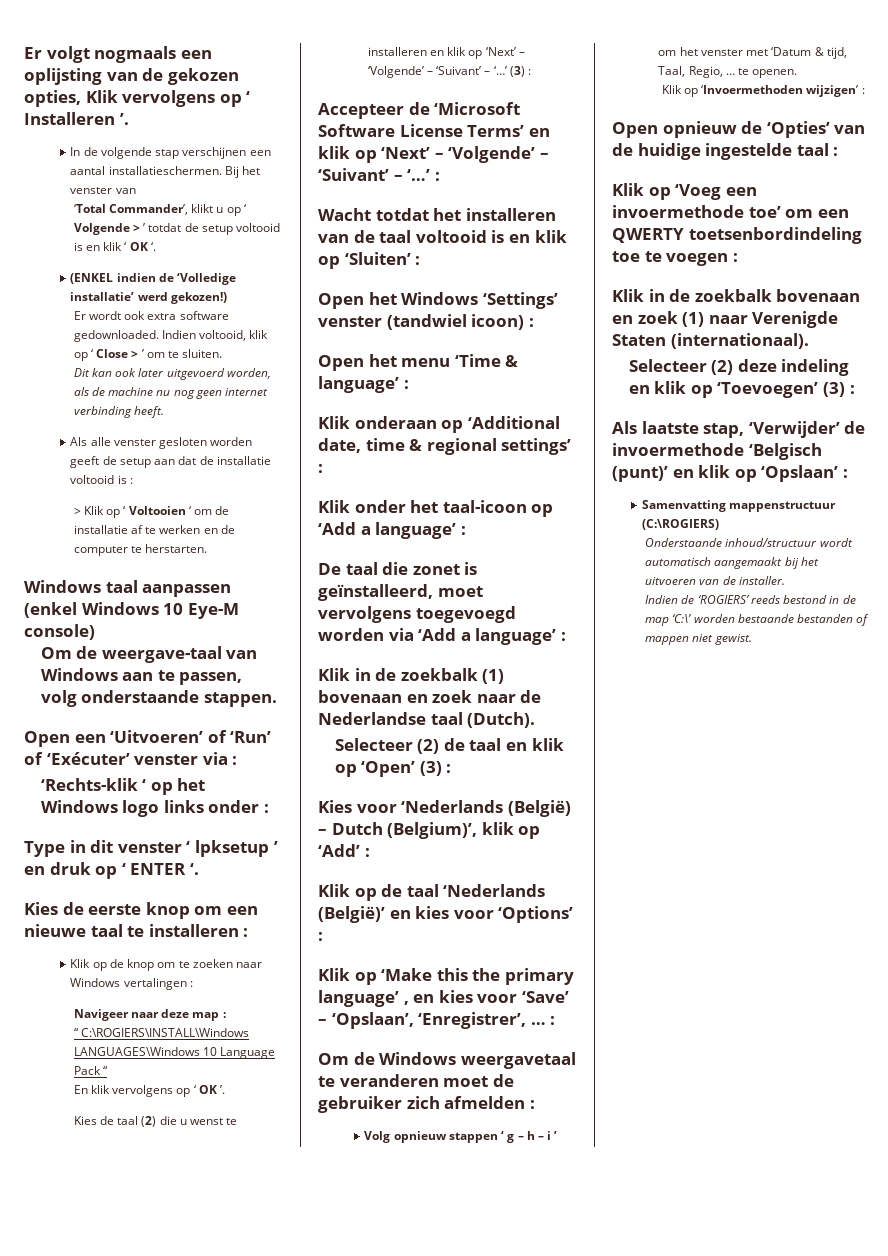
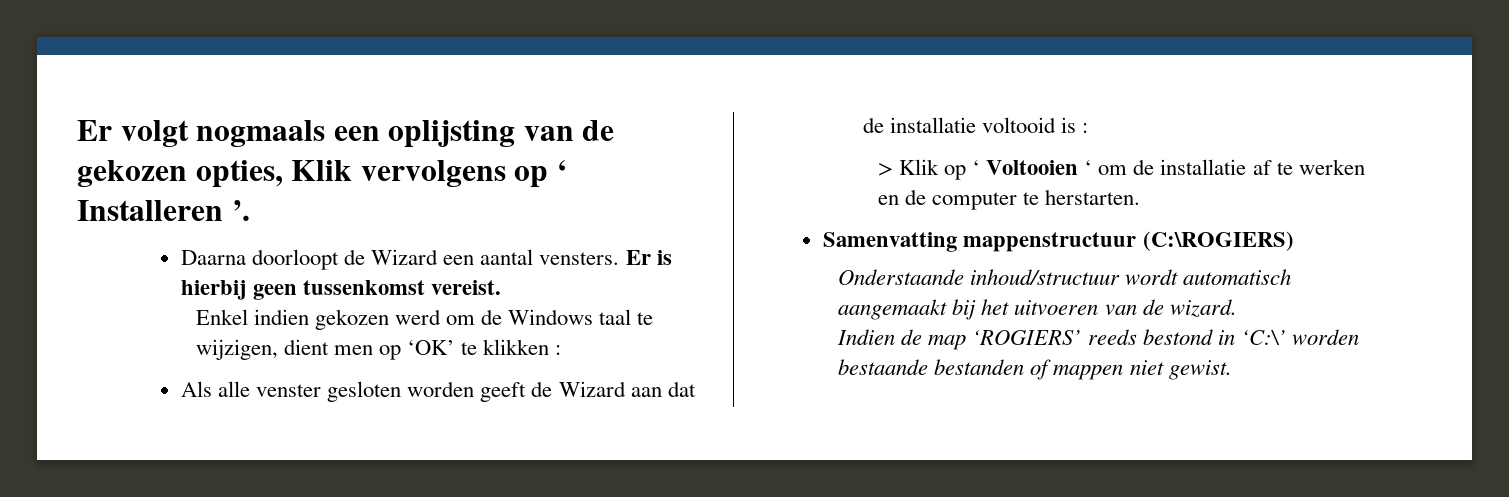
[70,147,271,159] [70,166,261,178] [70,187,136,194] [73,204,246,216] [73,223,281,235] [73,242,156,251] [70,273,237,285] [70,292,227,304] [73,311,229,320] [73,330,269,342] [73,349,223,361] [73,368,271,380] [73,387,269,399] [73,406,164,418] In de volgende stap verschijnen een aantal installatieschermen. Bij het venster van // ‘Total Commander’, klikt u op ‘ Volgende > ’ totdat de setup voltooid is en klik ‘ OK ‘. // (ENKEL indien de ‘Volledige installatie’ werd gekozen!) // Er wordt ook extra software gedownloaded. Indien voltooid, klik op ‘ Close > ’ om te sluiten. // Dit kan ook later uitgevoerd worden, als de machine nu nog geen internet verbinding heeft. -> [180,249,672,270] [180,280,502,300] [195,309,654,330] [195,339,562,360] Daarna doorloopt de Wizard een aantal vensters. Er is hierbij geen tussenkomst vereist. // Enkel indien gekozen werd om de Windows taal te wijzigen, dient men op ‘OK’ te klikken :
[119,458,151,468] setup -> [558,381,626,397] Wizard
[24,580,232,597] [24,602,239,619] [24,624,95,640] [40,646,258,663] [40,668,243,685] [40,690,277,707] [24,730,272,747] [24,752,238,765] [40,778,206,795] [40,800,269,817] [24,840,278,857] [24,862,199,879] [24,902,258,919] [24,924,249,937] [70,959,263,971] [70,978,193,990] [73,1009,226,1021] [73,1028,249,1037] [73,1047,276,1059] [73,1066,108,1075] [73,1085,226,1097] [73,1116,238,1127] [367,47,525,59] [367,66,532,78] [318,102,521,119] [318,124,550,137] [318,146,549,163] [318,168,440,181] [318,208,556,221] [318,230,567,243] [318,252,421,269] [318,292,558,309] [318,314,534,330] [318,354,519,371] [318,376,409,393] [318,416,560,433] [318,438,572,455] [318,464,323,473] [318,500,554,517] [318,522,466,539] [318,562,478,575] [318,584,483,601] [318,606,516,623] [318,628,566,645] [318,668,505,684] [318,690,542,703] [318,712,536,728] [334,738,564,754] [334,761,452,777] [318,800,571,817] [318,822,541,839] [318,844,370,857] [318,884,546,901] [318,906,574,923] [318,932,323,941] [318,968,574,985] [318,990,569,1007] [318,1012,556,1029] [318,1052,576,1069] [318,1074,514,1087] [318,1096,535,1113] [364,1131,558,1143] [658,47,847,59] [658,66,798,78] [661,85,865,97] [612,121,866,138] [612,143,839,160] [612,183,757,200] [612,205,849,218] [612,227,862,244] [612,251,738,266] [612,289,861,302] [612,311,839,328] [612,333,809,349] [628,359,850,376] [628,381,855,398] [612,421,866,438] [612,443,822,460] [612,465,848,482] // Windows taal aanpassen (enkel Windows 10 Eye-M console) // Om de weergave-taal van Windows aan te passen, volg onderstaande stappen. // Open een ‘Uitvoeren’ of ‘Run’ of ‘Exécuter’ venster via : // ‘Rechts-klik ‘ op het Windows logo links onder : // Type in dit venster ‘ lpksetup ’ en druk op ‘ ENTER ‘. // Kies de eerste knop om een nieuwe taal te installeren : // Klik op de knop om te zoeken naar Windows vertalingen : // Navigeer naar deze map : // “ C:\ROGIERS\INSTALL\Windows LANGUAGES\Windows 10 Language Pack “ // En klik vervolgens op ‘ OK ’. // Kies de taal (2) die u wenst te installeren en klik op ‘Next’ – ‘Volgende’ – ‘Suivant’ – ‘…’ (3) : // Accepteer de ‘Microsoft Software License Terms’ en klik op ‘Next’ – ‘Volgende’ – ‘Suivant’ – ‘…’ : // Wacht totdat het installeren van de taal voltooid is en klik op ‘Sluiten’ : // Open het Windows ‘Settings’ venster (tandwiel icoon) : // Open het menu ‘Time & language’ : // Klik onderaan op ‘Additional date, time & regional settings’ : // Klik onder het taal-icoon op ‘Add a language’ : // De taal die zonet is geïnstalleerd, moet vervolgens toegevoegd worden via ‘Add a language’ : // Klik in de zoekbalk (1) bovenaan en zoek naar de Nederlandse taal (Dutch). // Selecteer (2) de taal en klik op ‘Open’ (3) : // Kies voor ‘Nederlands (België) – Dutch (Belgium)’, klik op ‘Add’ : // Klik op de taal ‘Nederlands (België)’ en kies voor ‘Options’ : // Klik op ‘Make this the primary language’ , en kies voor ‘Save’ – ‘Opslaan’, ‘Enregistrer’, … : // Om de Windows weergavetaal te veranderen moet de gebruiker zich afmelden : // Volg opnieuw stappen ‘ g – h – i ’ om het venster met ‘Datum & tijd, Taal, Regio, … te openen. // Klik op ‘Invoermethoden wijzigen’ : // Open opnieuw de ‘Opties’ van de huidige ingestelde taal : // Klik op ‘Voeg een invoermethode toe’ om een QWERTY toetsenbordindeling toe te voegen : // Klik in de zoekbalk bovenaan en zoek (1) naar Verenigde Staten (internationaal). // Selecteer (2) deze indeling en klik op ‘Toevoegen’ (3) : // Als laatste stap, ‘Verwijder’ de invoermethode ‘Belgisch (punt)’ en klik op ‘Opslaan’ : -> (1141, 197) none
[738,576,785,585] installer. -> [1169,299,1237,317] wizard.
(695, 599) none -> [928,334,967,350] map
[842,595,856,604] [645,617,670,626] de map -> (1235, 337) none

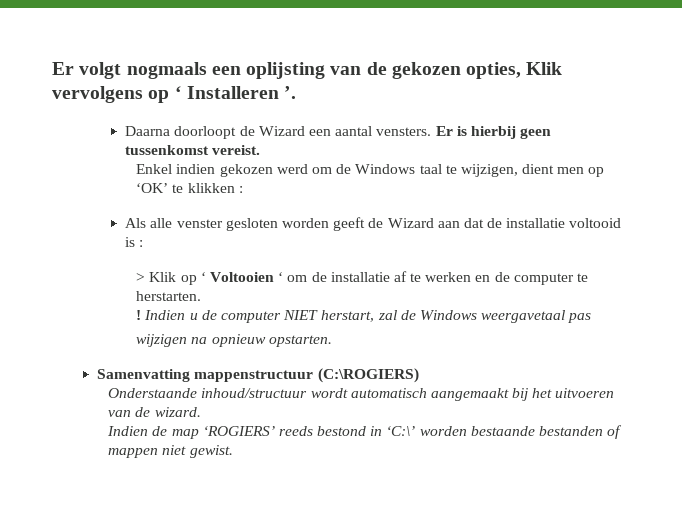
(1141, 197) none -> [136,310,592,323] [136,334,332,347] // ! Indien u de computer NIET herstart, zal de Windows weergavetaal pas // wijzigen na opnieuw opstarten.

